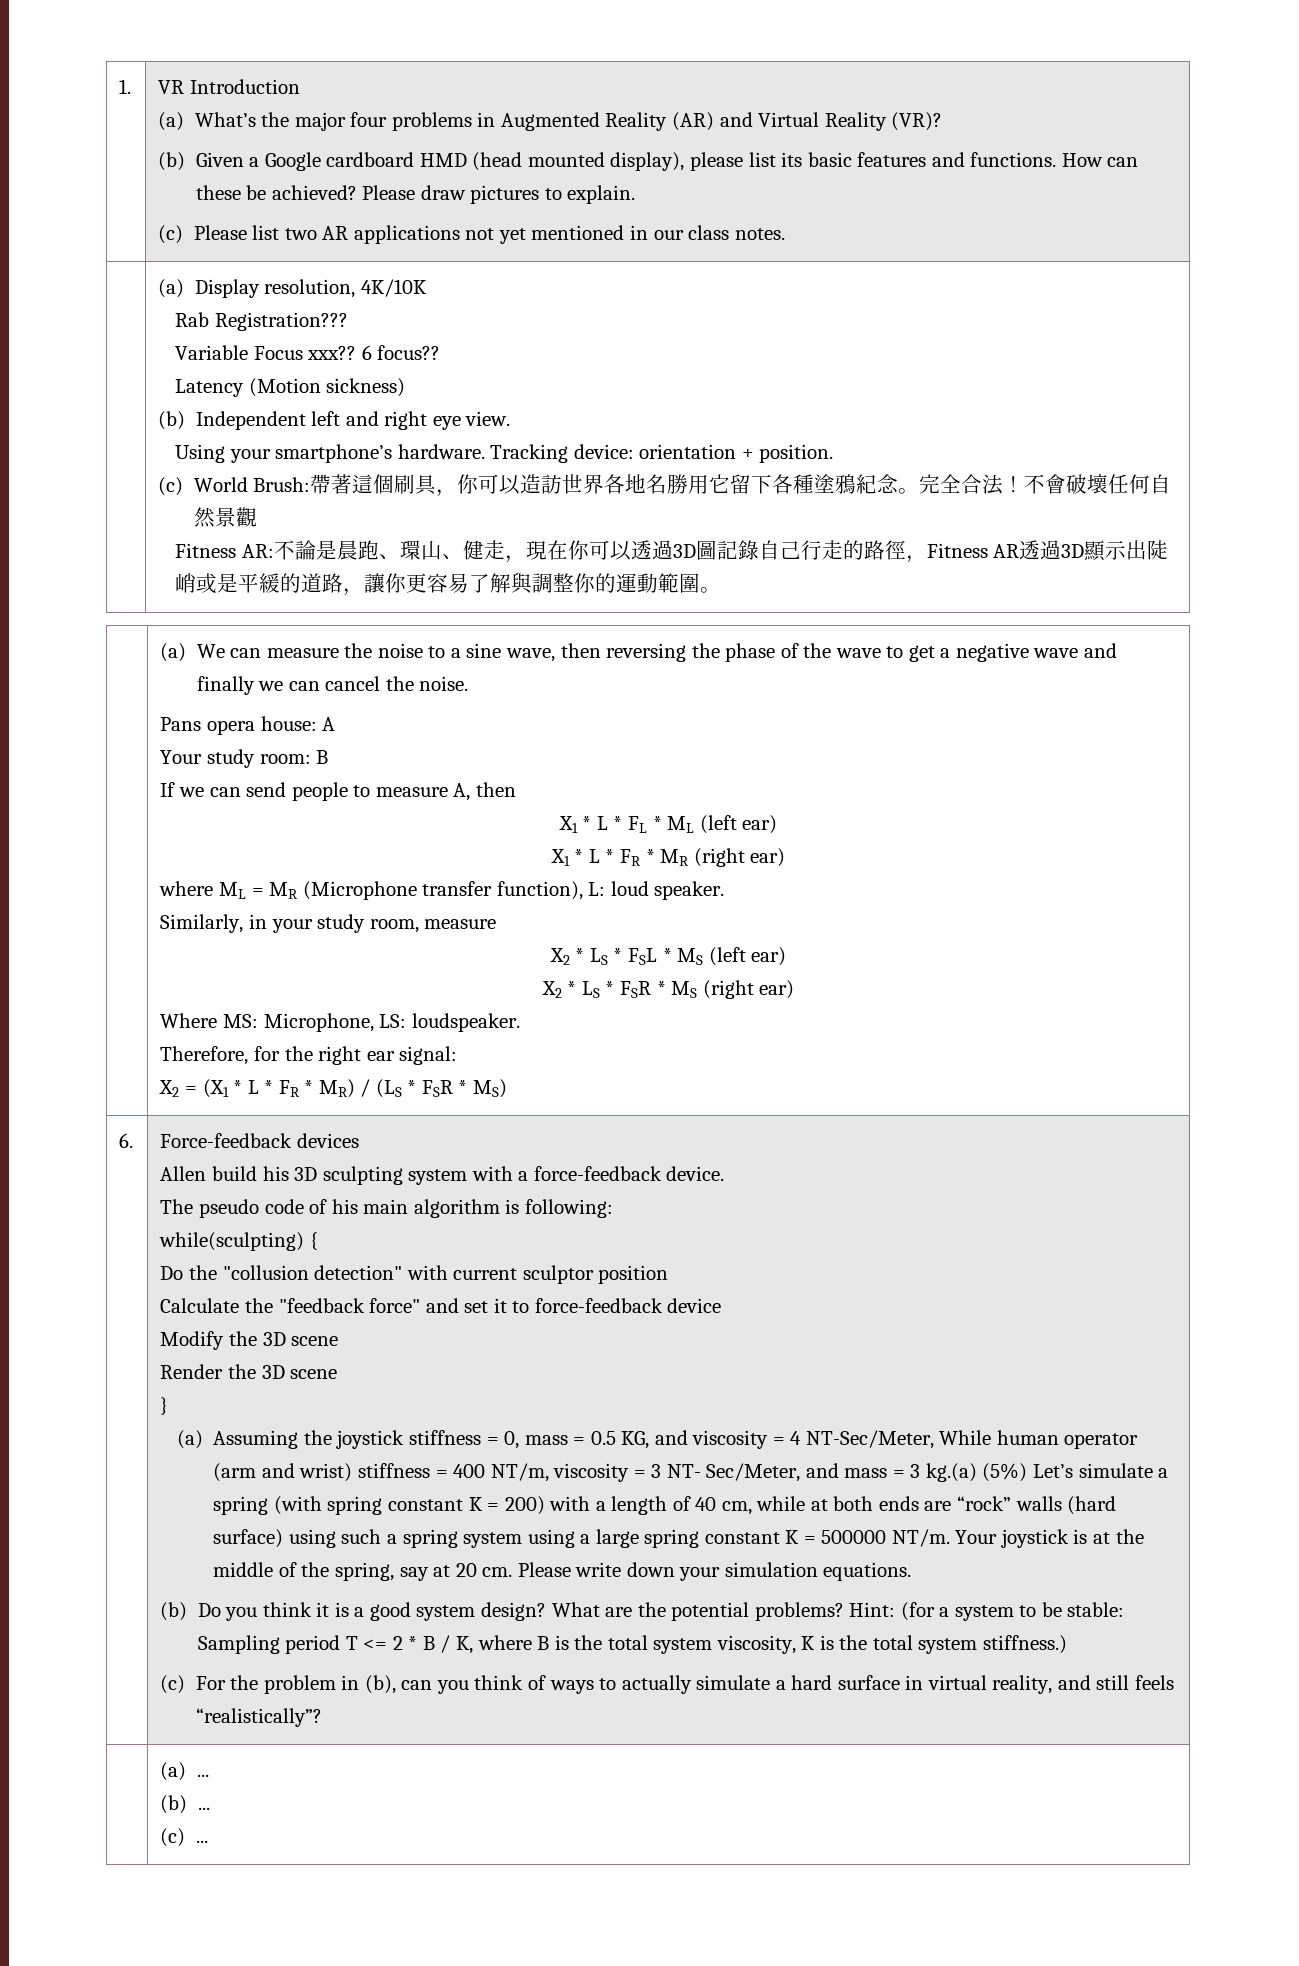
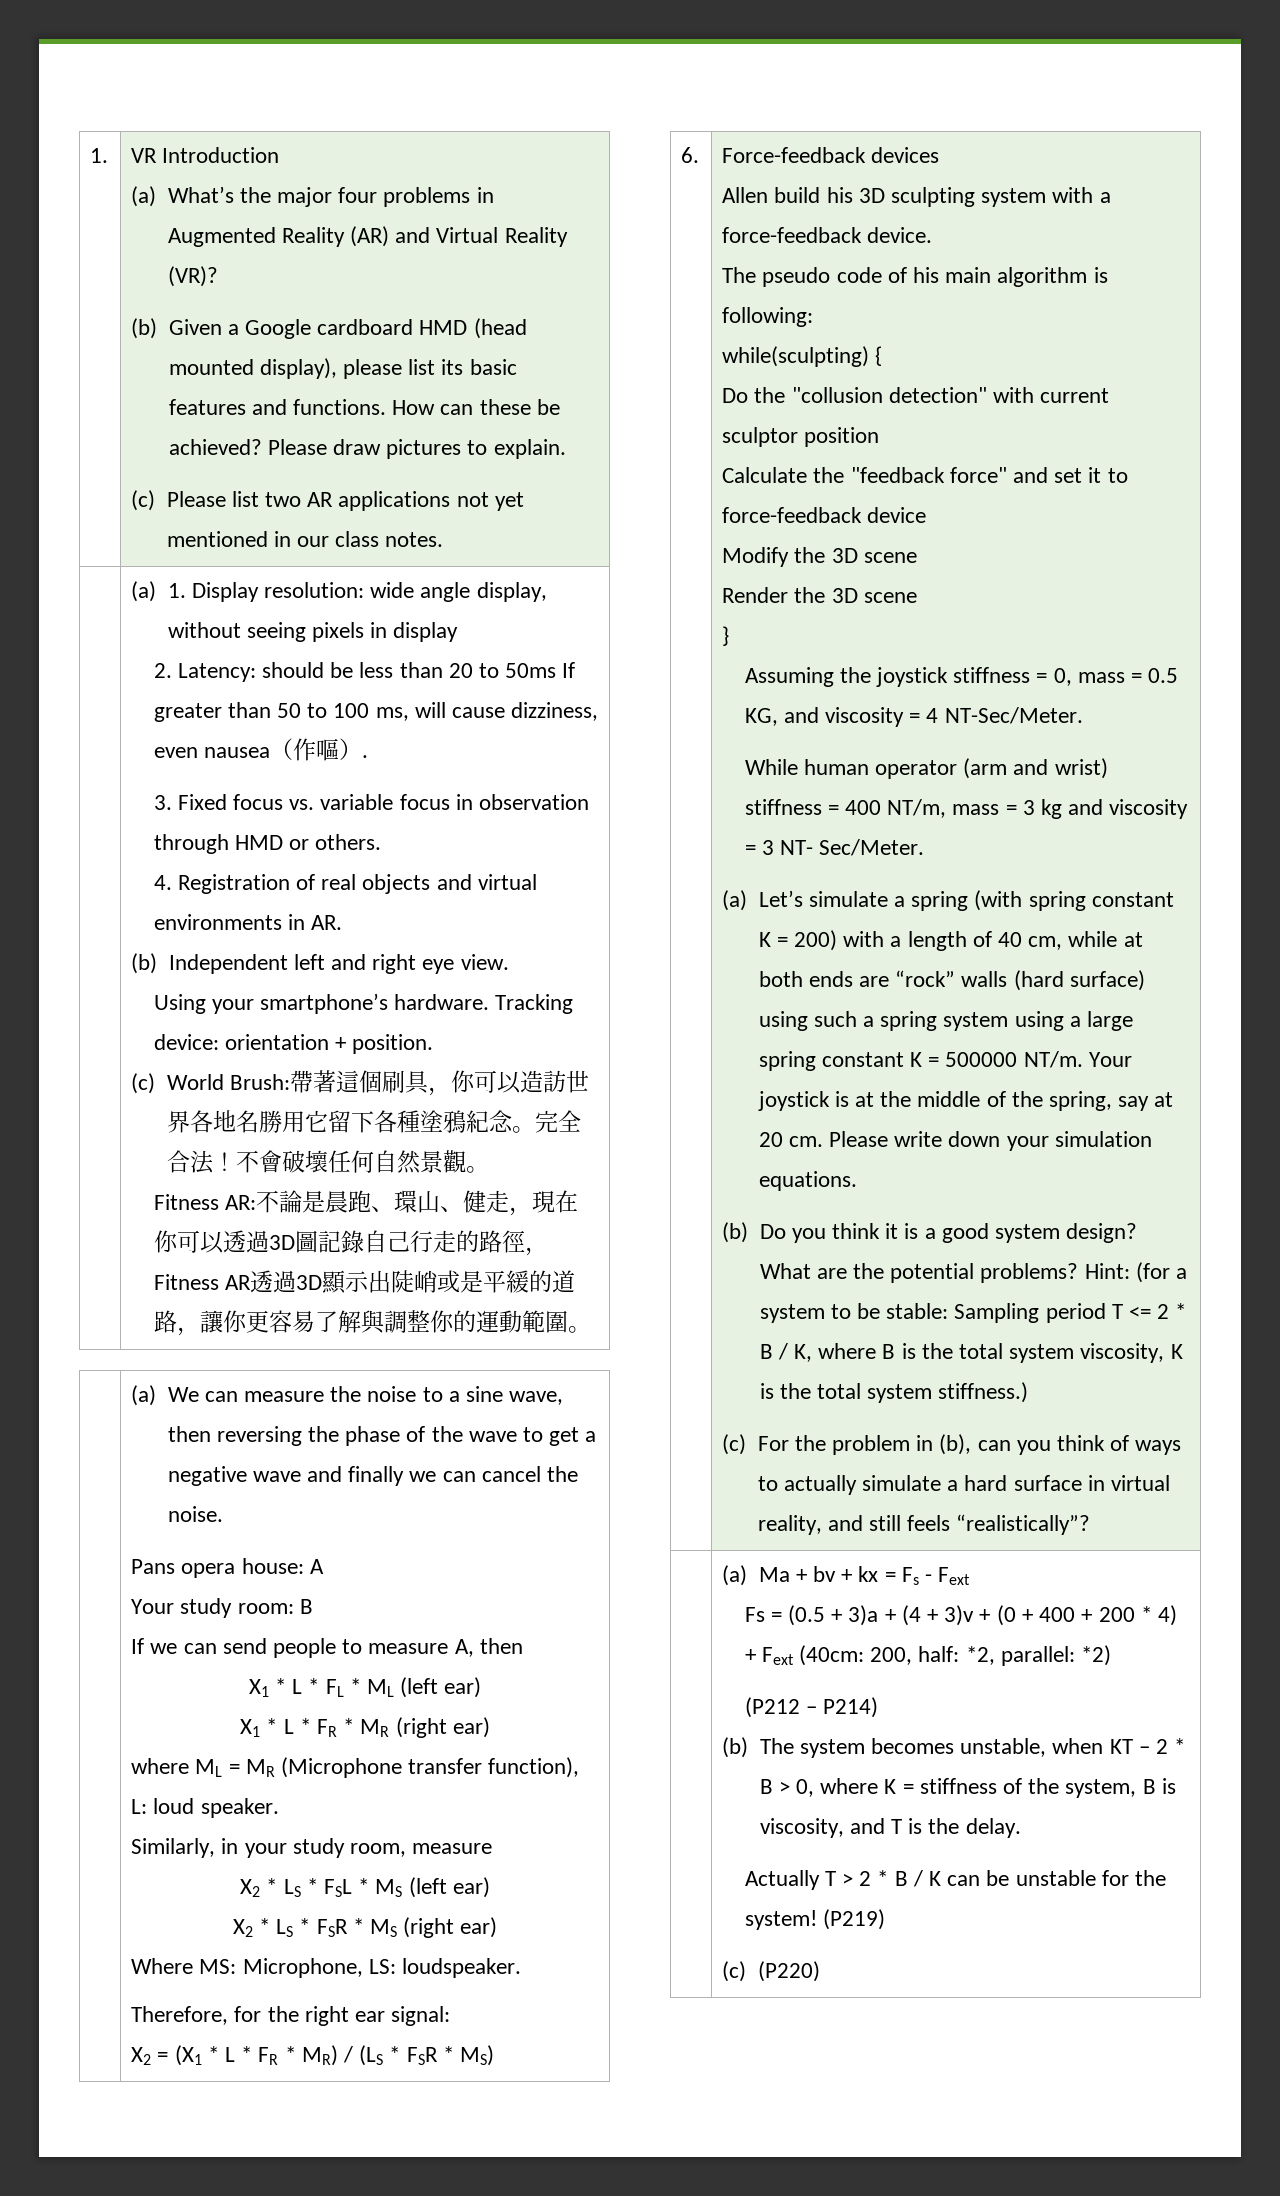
[194,279,427,298] [175,312,348,331] [175,345,441,360] [175,378,406,397] Display resolution, 4K/10K // Rab Registration??? // Variable Focus xxx?? 6 focus?? // Latency (Motion sickness) -> [167,582,547,602] [167,622,459,642] [153,662,576,682] [153,702,599,722] [153,738,368,761] [153,794,590,810] [153,834,382,854] [153,874,537,894] [153,914,342,930] 1. Display resolution: wide angle display, without seeing pixels in display // 2. Latency: should be less than 20 to 50ms If greater than 50 to 100 ms, will cause dizziness, even nausea（作嘔）. // 3. Fixed focus vs. variable focus in observation through HMD or others. // 4. Registration of real objects and virtual environments in AR.
(257, 517) none -> [465,1166,489,1173] 。
[177,1430,204,1449] (a) -> (730, 636) none
[805,1430,934,1449] NT-Sec/Meter, -> [944,707,1083,724] NT-Sec/Meter. //
[553,1463,1028,1482] viscosity = 3 NT- Sec/Meter, and mass = 3 kg.(a) (5%) -> [952,799,1189,819] [744,839,925,856] [722,890,748,911] mass = 3 kg and viscosity = 3 NT- Sec/Meter. // (a)
[196,1774,209,1777] [160,1795,210,1814] [160,1828,208,1847] ... // (b) ... // (c) ... -> [758,1566,971,1585] [744,1605,1177,1626] [744,1645,1112,1666] [744,1697,878,1718] [722,1737,1186,1758] [759,1778,1176,1798] [759,1818,1021,1838] [744,1870,1167,1890] [744,1909,885,1930] [722,1961,820,1982] Ma + bv + kx = Fs - Fext // Fs = (0.5 + 3)a + (4 + 3)v + (0 + 400 + 200 * 4) + Fext (40cm: 200, half: *2, parallel: *2) // (P212 – P214) // (b) The system becomes unstable, when KT – 2 * B > 0, where K = stiffness of the system, B is viscosity, and T is the delay. // Actually T > 2 * B / K can be unstable for the system! (P219) // (c) (P220)

